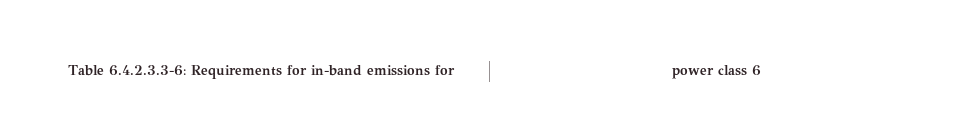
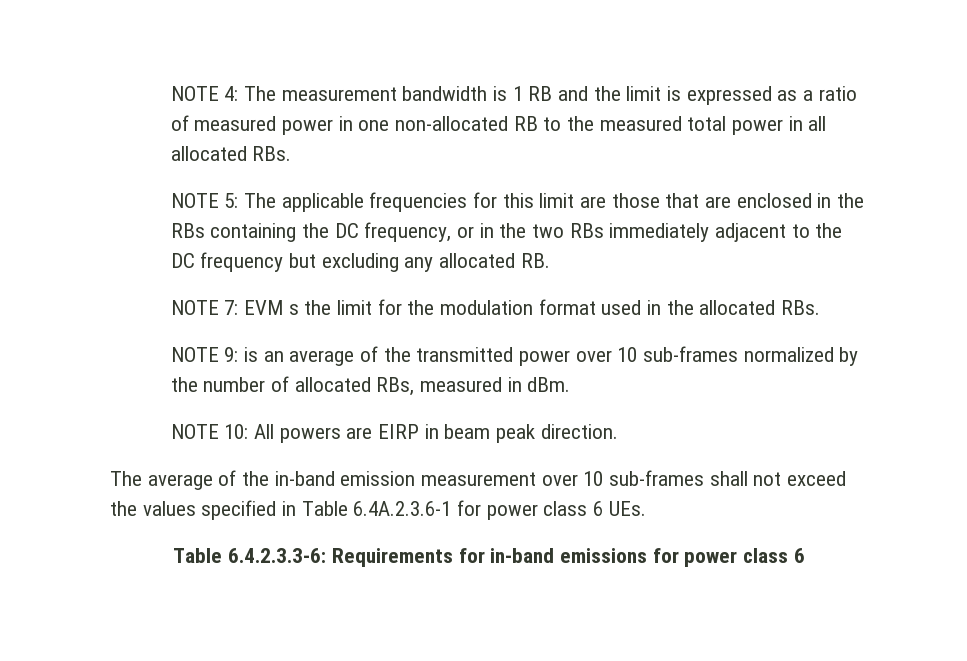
(67, 70) none -> [170,86,857,105] [170,115,827,135] [170,146,292,161] [170,192,864,212] [170,222,843,242] [170,252,550,272] [170,299,820,315] [170,346,859,366] [170,376,571,396] [170,424,618,443] [110,470,847,490] [110,500,646,520] NOTE 4: The measurement bandwidth is 1 RB and the limit is expressed as a ratio of measured power in one non-allocated RB to the measured total power in all allocated RBs. // NOTE 5: The applicable frequencies for this limit are those that are enclosed in the RBs containing the DC frequency, or in the two RBs immediately adjacent to the DC frequency but excluding any allocated RB. // NOTE 7: EVM s the limit for the modulation format used in the allocated RBs. // NOTE 9: is an average of the transmitted power over 10 sub-frames normalized by the number of allocated RBs, measured in dBm. // NOTE 10: All powers are EIRP in beam peak direction. // The average of the in-band emission measurement over 10 sub-frames shall not exceed the values specified in Table 6.4A.2.3.6-1 for power class 6 UEs. //

